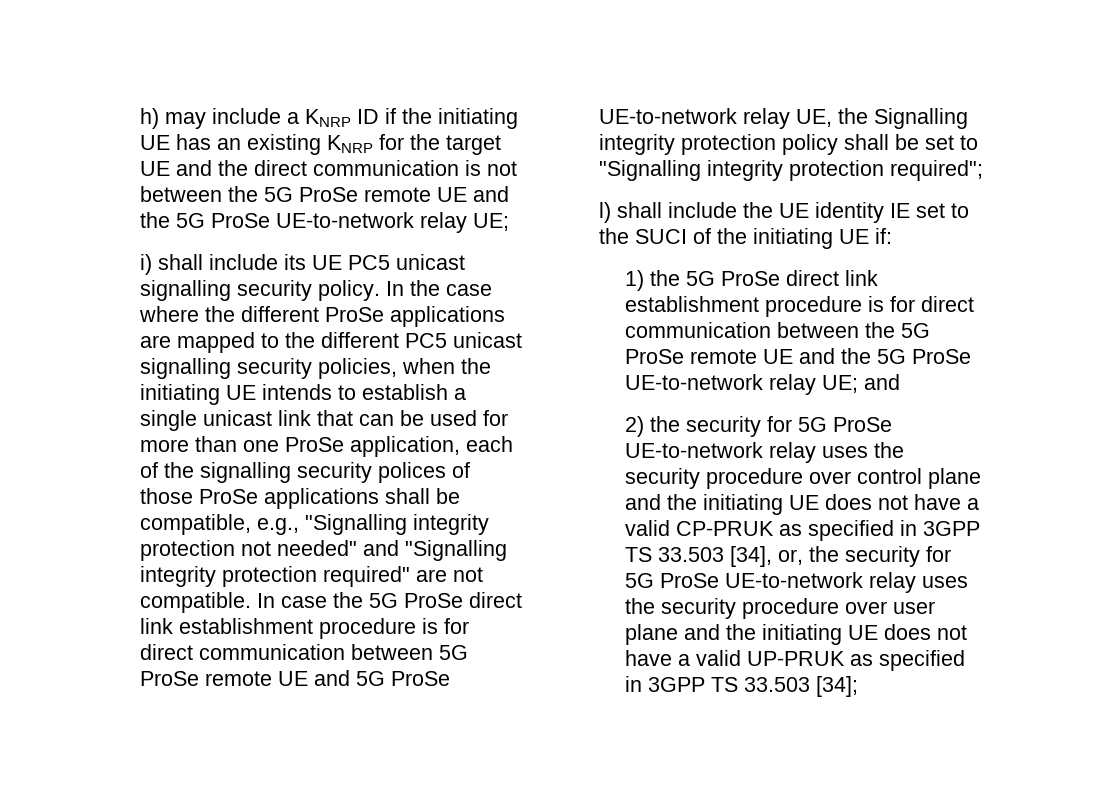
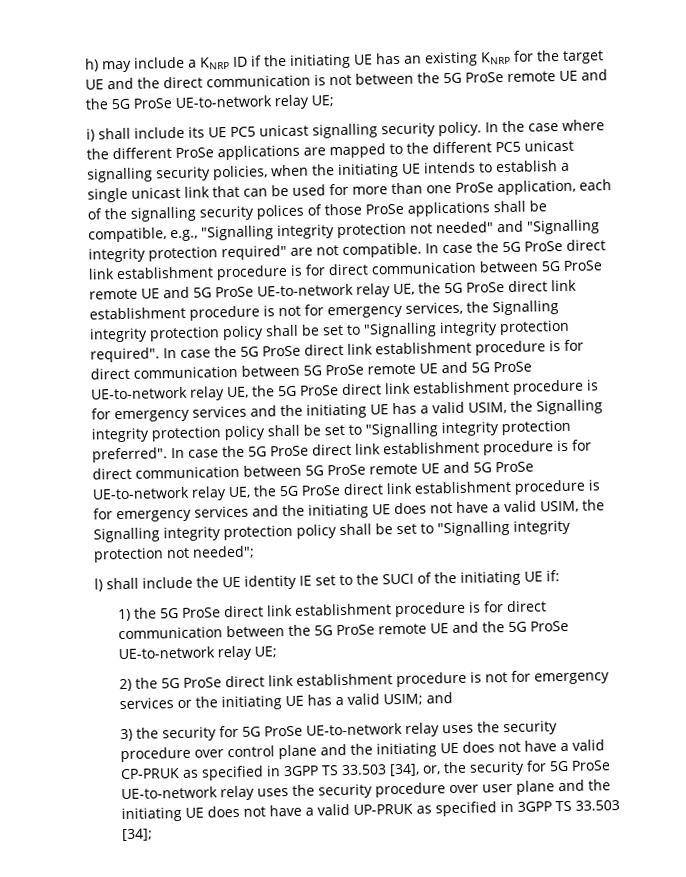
(868, 116) none -> [443,279,577,294] [88,301,489,321] 5G ProSe direct link establishment procedure is not for emergency services, the
[889,160,983,181] required"; -> [89,339,584,363] [89,361,532,380] [90,379,599,401] [90,399,603,423] [90,419,571,443] [91,439,592,463] [91,461,534,480] [91,479,600,501] [92,499,605,523] [92,519,571,543] [92,545,255,563] required". In case the 5G ProSe direct link establishment procedure is for direct communication between 5G ProSe remote UE and 5G ProSe UE-to-network relay UE, the 5G ProSe direct link establishment procedure is for emergency services and the initiating UE has a valid USIM, the Signalling integrity protection policy shall be set to "Signalling integrity protection preferred". In case the 5G ProSe direct link establishment procedure is for direct communication between 5G ProSe remote UE and 5G ProSe UE-to-network relay UE, the 5G ProSe direct link establishment procedure is for emergency services and the initiating UE does not have a valid USIM, the Signalling integrity protection policy shall be set to "Signalling integrity protection not needed";
(859, 384) none -> [118,670,610,692] [118,693,423,711] // 2) the 5G ProSe direct link establishment procedure is not for emergency services or the initiating UE has a valid USIM;
[625,416,645,437] 2) -> [119,728,133,742] 3)

